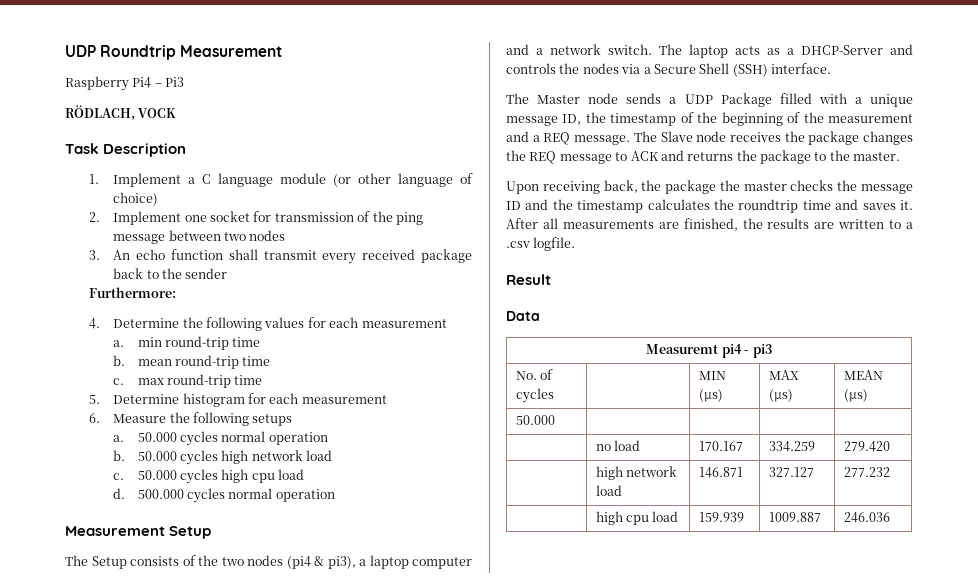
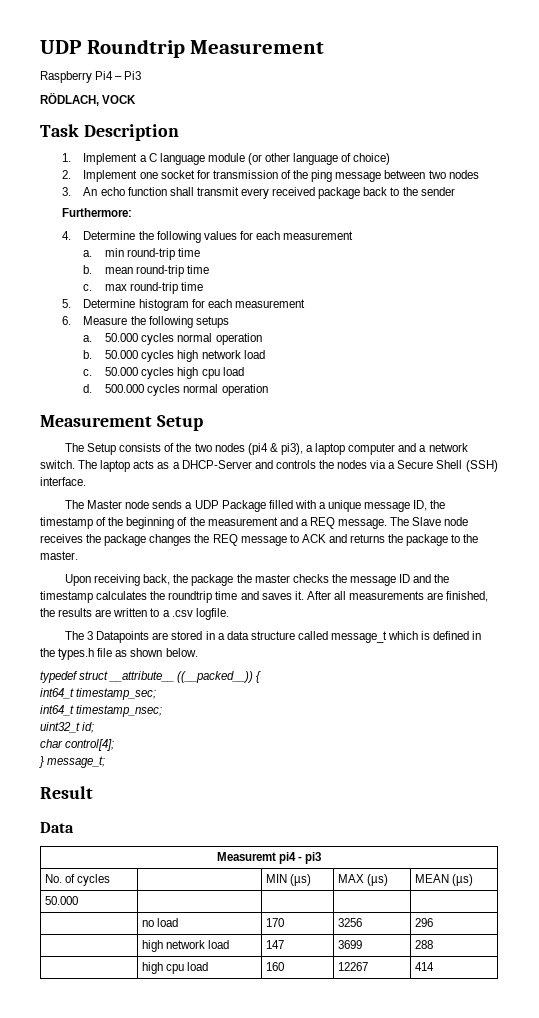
(576, 244) none -> [65,631,482,643] [40,648,198,660] [40,671,262,683] [40,688,157,700] [40,705,163,717] [40,722,95,733] [40,739,115,751] [39,756,106,768] // The 3 Datapoints are stored in a data structure called message_t which is defined in the types.h file as shown below. // typedef struct __attribute__ ((__packed__)) { // int64_t timestamp_sec; // int64_t timestamp_nsec; // uint32_t id; // char control[4]; // } message_t;
[698,441,743,451] [768,441,815,452] [843,441,890,452] 170.167 | 334.259 | 279.420 -> [266,918,285,927] [338,918,363,927] [415,918,434,927] 170 | 3256 | 296
[698,467,743,478] [768,467,814,477] [843,467,890,477] 146.871 | 327.127 | 277.232 -> [266,940,285,949] [338,940,363,949] [415,940,434,949] 147 | 3699 | 288
[698,512,744,522] [768,512,821,522] [843,512,890,523] 159.939 | 1009.887 | 246.036 -> [266,962,285,971] [338,962,369,971] [415,962,435,971] 160 | 12267 | 414

